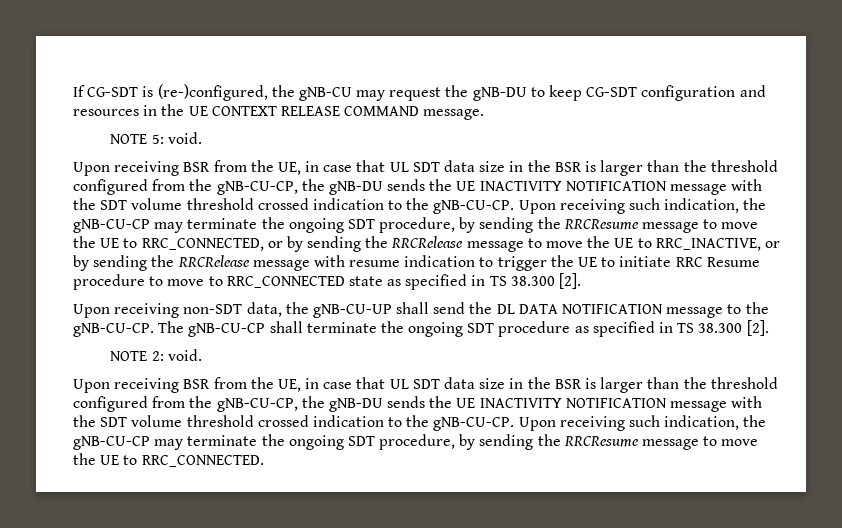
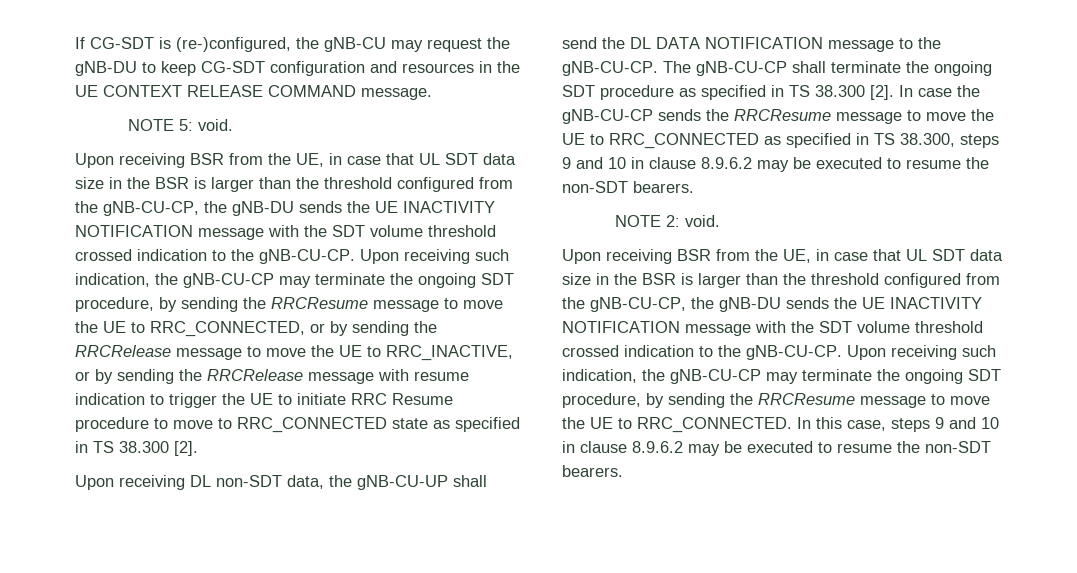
(180, 310) none -> [190,475,211,487] DL
(769, 328) none -> [899,85,980,97] [562,109,994,124] [562,133,999,149] [562,157,989,172] [562,181,694,193] In case the gNB-CU-CP sends the RRCResume message to move the UE to RRC_CONNECTED as specified in TS 38.300, steps 9 and 10 in clause 8.9.6.2 may be executed to resume the non-SDT bearers.
(264, 461) none -> [797,417,999,432] [562,441,991,456] [562,465,623,477] In this case, steps 9 and 10 in clause 8.9.6.2 may be executed to resume the non-SDT bearers.

